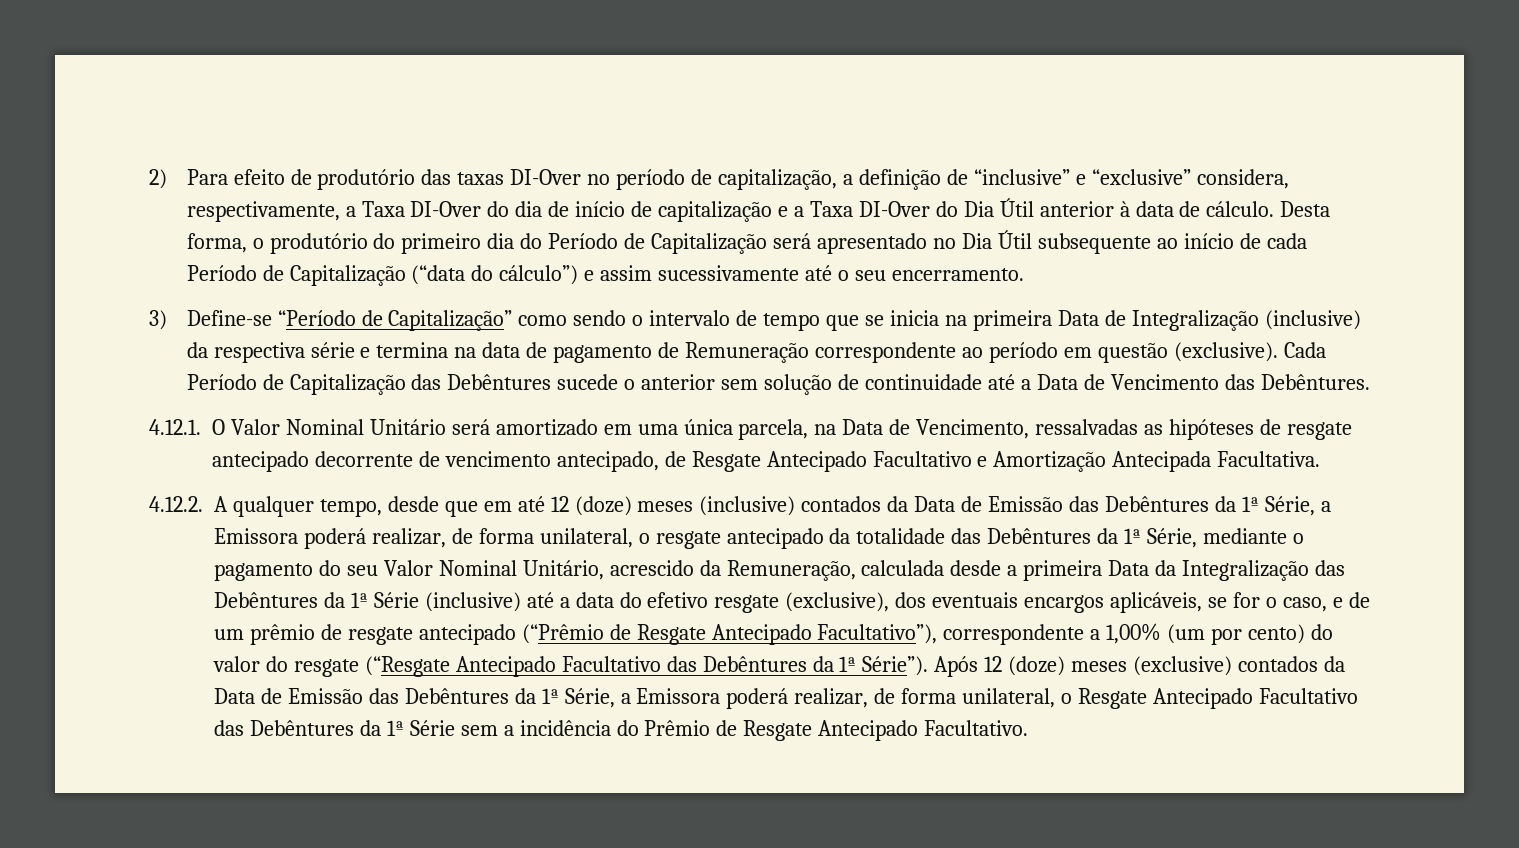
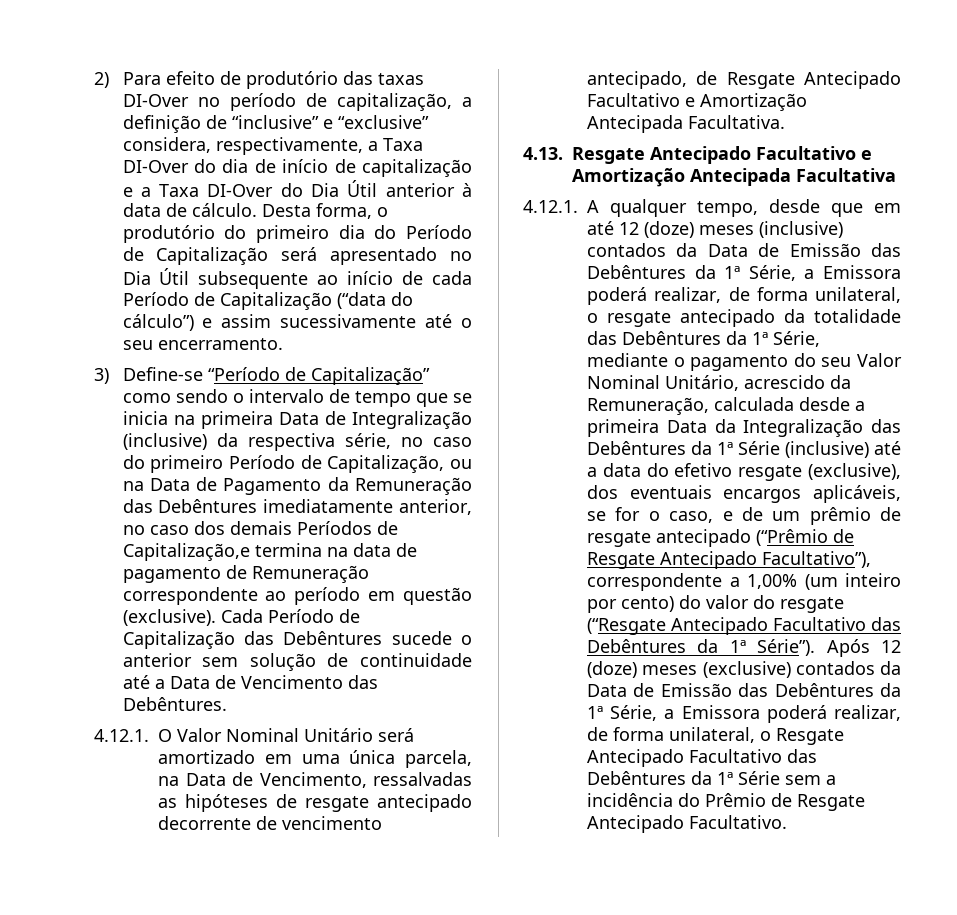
[310,342,371,358] série e -> [344,433,472,449] [122,455,472,473] [122,477,472,495] [122,499,472,515] [122,521,398,535] [122,543,250,561] série, no caso do primeiro Período de Capitalização, ou na Data de Pagamento da Remuneração das Debêntures imediatamente anterior, no caso dos demais Períodos de Capitalização,e
[149,496,203,512] 4.12.2. -> [523,146,872,164] [572,168,896,187] [523,200,578,213] 4.13. Resgate Antecipado Facultativo e Amortização Antecipada Facultativa // 4.12.1.
(1206, 634) none -> [845,573,901,587] inteiro

